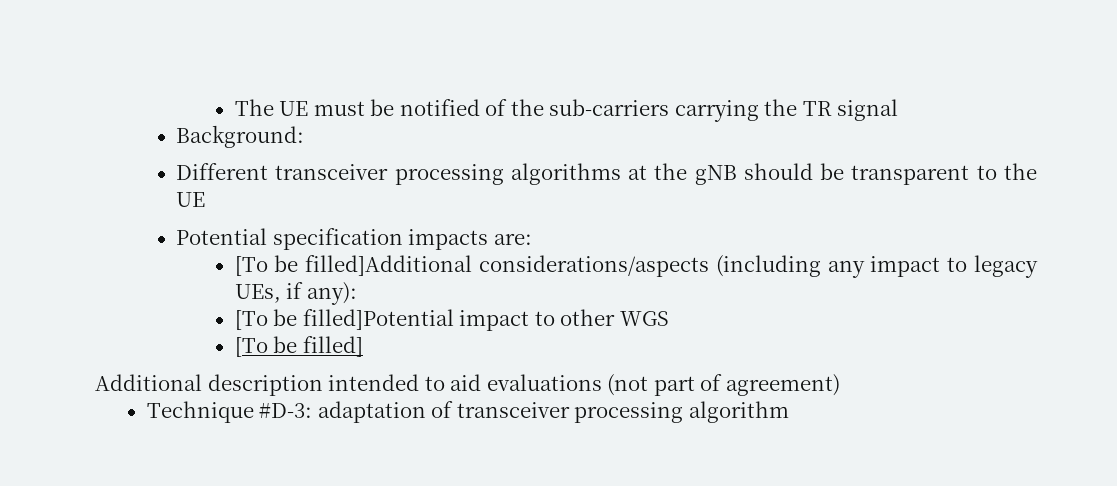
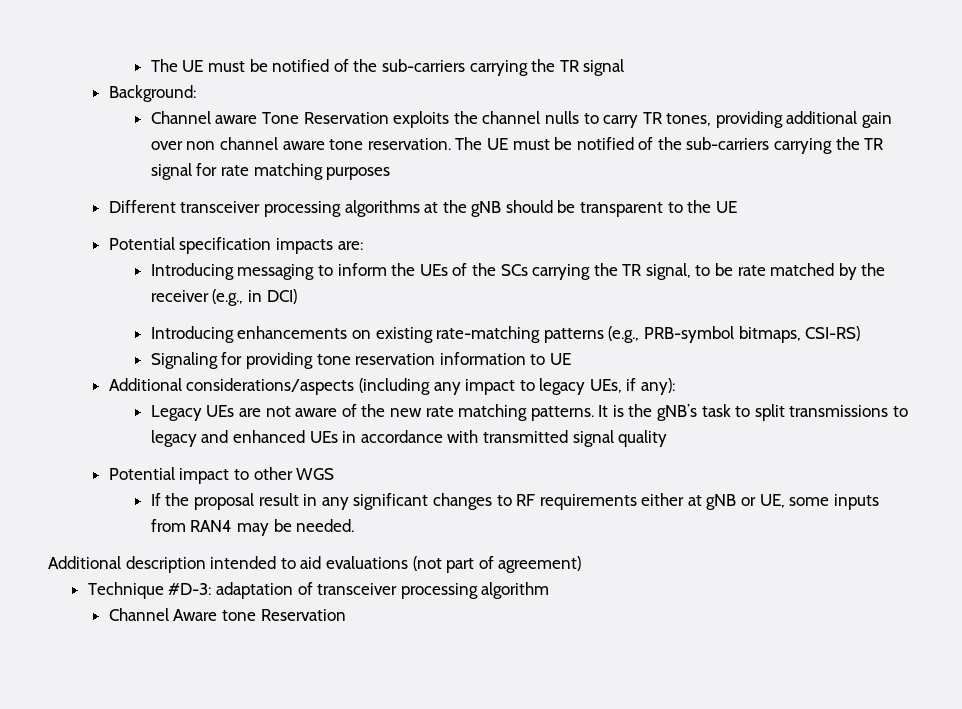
(305, 136) none -> [150,111,893,128] [150,137,884,154] [150,163,391,180] // Channel aware Tone Reservation exploits the channel nulls to carry TR tones, providing additional gain over non channel aware tone reservation. The UE must be notified of the sub-carriers carrying the TR signal for rate matching purposes
[234,255,473,276] [To be filled]Additional -> [150,263,886,280] [150,289,297,306] [150,326,861,343] [150,352,571,369] [108,378,182,391] Introducing messaging to inform the UEs of the SCs carrying the TR signal, to be rate matched by the receiver (e.g., in DCI) // Introducing enhancements on existing rate-matching patterns (e.g., PRB-symbol bitmaps, CSI-RS) // Signaling for providing tone reservation information to UE // Additional
[234,309,669,331] [234,336,363,357] [To be filled]Potential impact to other WGS // [To be filled] -> [150,404,908,421] [150,430,668,447] [108,467,335,484] [150,493,879,510] [150,519,355,536] Legacy UEs are not aware of the new rate matching patterns. It is the gNB’s task to split transmissions to legacy and enhanced UEs in accordance with transmitted signal quality // Potential impact to other WGS // If the proposal result in any significant changes to RF requirements either at gNB or UE, some inputs from RAN4 may be needed.
(790, 412) none -> [108,608,346,621] // Channel Aware tone Reservation

